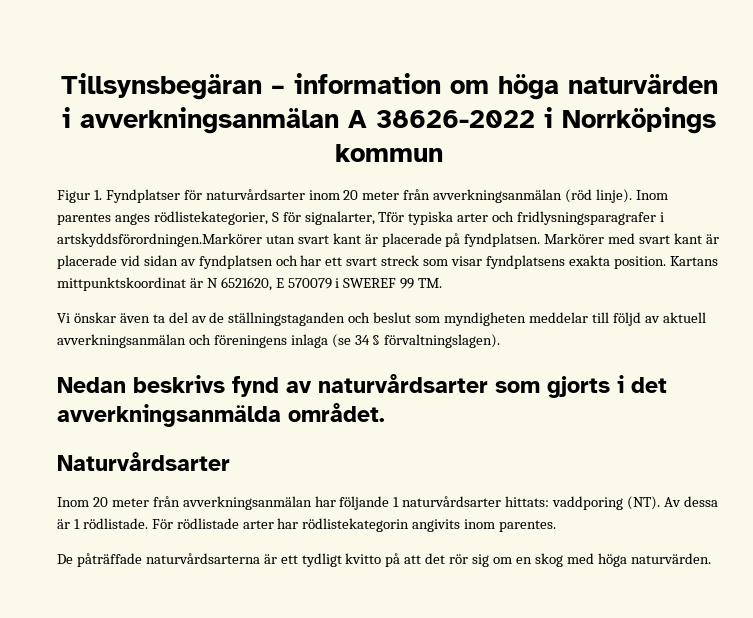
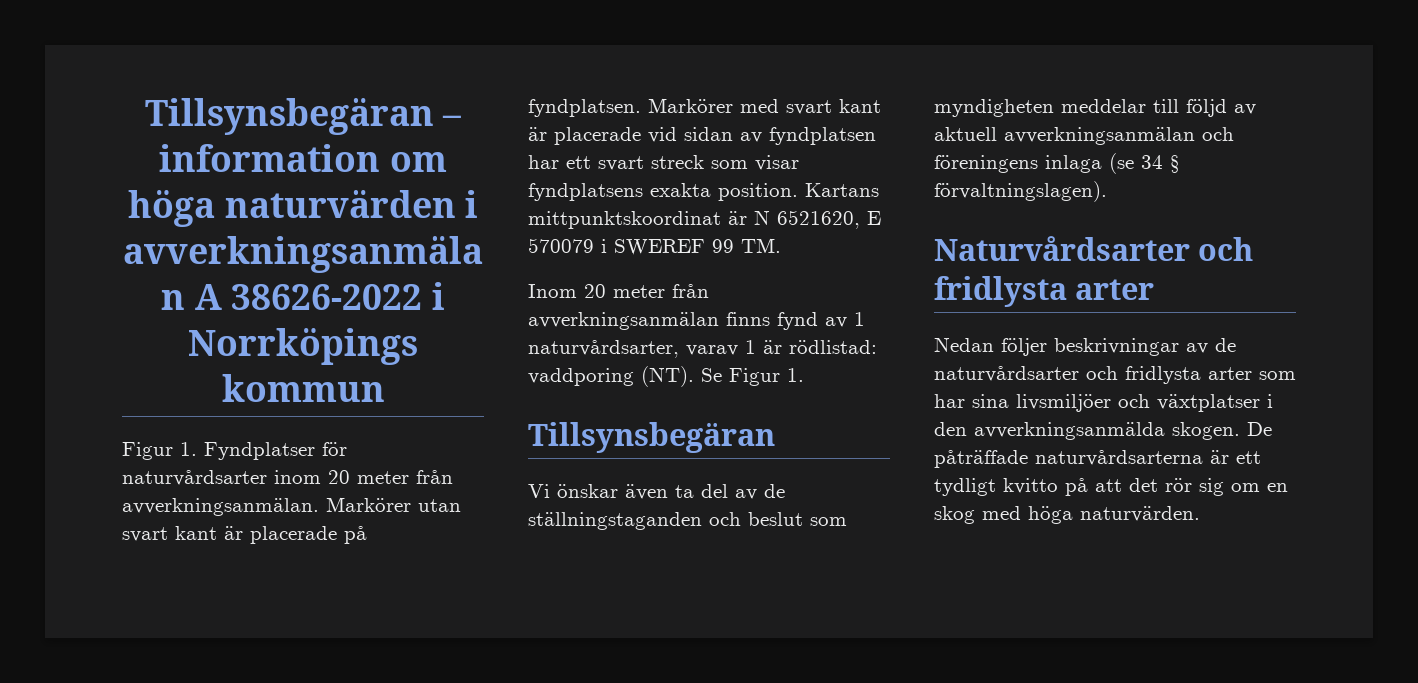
[433,189,668,203] [57,211,665,225] [57,233,262,247] avverkningsanmälan (röd linje). Inom parentes anges rödlistekategorier, S för signalarter, Tför typiska arter och fridlysningsparagrafer i artskyddsförordningen.Markörer -> [122,497,411,516] avverkningsanmälan. Markörer
[275,255,298,266] och -> (876, 136) none
(443, 283) none -> [528,284,709,298] [528,312,865,330] [528,340,877,358] [528,366,804,387] [528,422,775,453] // Inom 20 meter från avverkningsanmälan finns fynd av 1 naturvårdsarter, varav 1 är rödlistad: vaddporing (NT). Se Figur 1. // Tillsynsbegäran
[57,373,667,398] [57,402,385,427] [57,451,230,471] [57,496,718,510] [57,518,557,532] Nedan beskrivs fynd av naturvårdsarter som gjorts i det avverkningsanmälda området. // Naturvårdsarter // Inom 20 meter från avverkningsanmälan har följande 1 naturvårdsarter hittats: vaddporing (NT). Av dessa är 1 rödlistade. För rödlistade arter har rödlistekategorin angivits inom parentes. // -> [934,236,1254,261] [934,276,1155,307] [934,337,1236,356] [934,366,1296,384] [934,394,1273,412] [934,422,1240,440] Naturvårdsarter och fridlysta arter // Nedan följer beskrivningar av de naturvårdsarter och fridlysta arter som har sina livsmiljöer och växtplatser i den avverkningsanmälda skogen.

